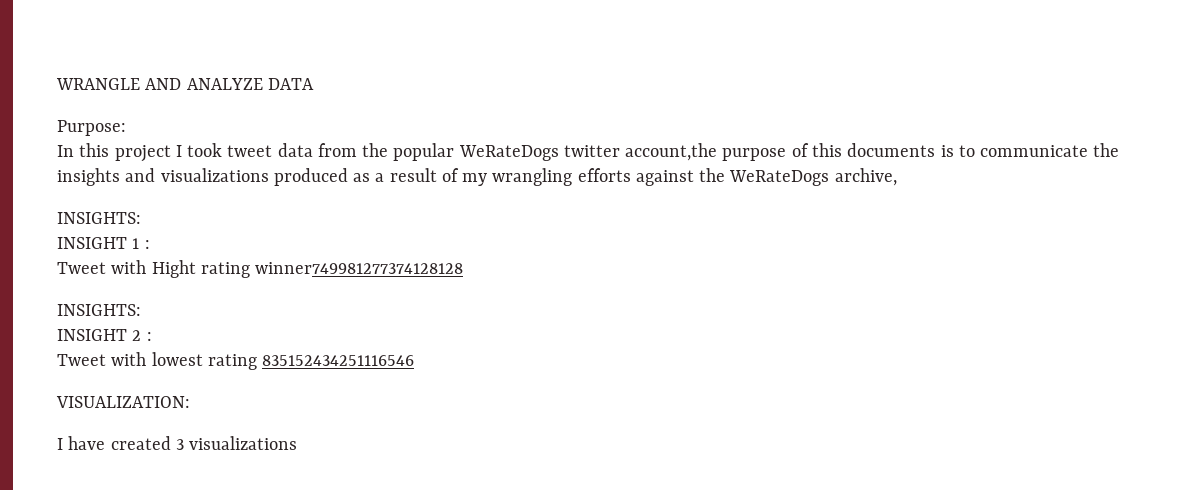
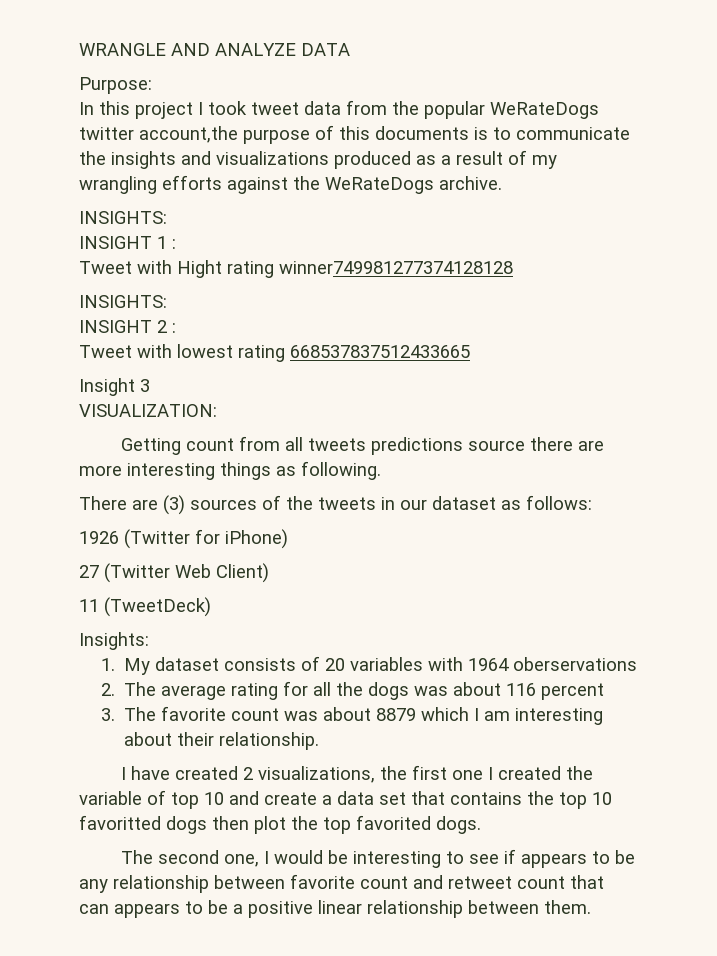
[834,168,897,186] archive, -> [439,176,502,190] archive.
[262,355,415,366] [56,396,190,408] [57,436,298,450] 835152434251116546 // VISUALIZATION: // I have created 3 visualizations -> [290,345,470,358] [79,378,150,396] [79,404,217,417] [120,436,604,455] [79,461,381,480] [79,495,592,515] [79,529,288,549] [79,563,269,583] [79,597,211,617] [79,632,149,650] [100,656,638,675] [100,681,605,700] [100,706,604,725] [124,732,320,750] [120,765,593,783] [79,790,612,809] [79,815,481,834] [120,849,635,868] [79,874,604,893] [79,900,591,918] 668537837512433665 // Insight 3 // VISUALIZATION: // Getting count from all tweets predictions source there are more interesting things as following. // There are (3) sources of the tweets in our dataset as follows: // 1926 (Twitter for iPhone) // 27 (Twitter Web Client) // 11 (TweetDeck) // Insights: // 1. My dataset consists of 20 variables with 1964 oberservations // 2. The average rating for all the dogs was about 116 percent // 3. The favorite count was about 8879 which I am interesting about their relationship. // I have created 2 visualizations, the first one I created the variable of top 10 and create a data set that contains the top 10 favoritted dogs then plot the top favorited dogs. // The second one, I would be interesting to see if appears to be any relationship between favorite count and retweet count that can appears to be a positive linear relationship between them.

